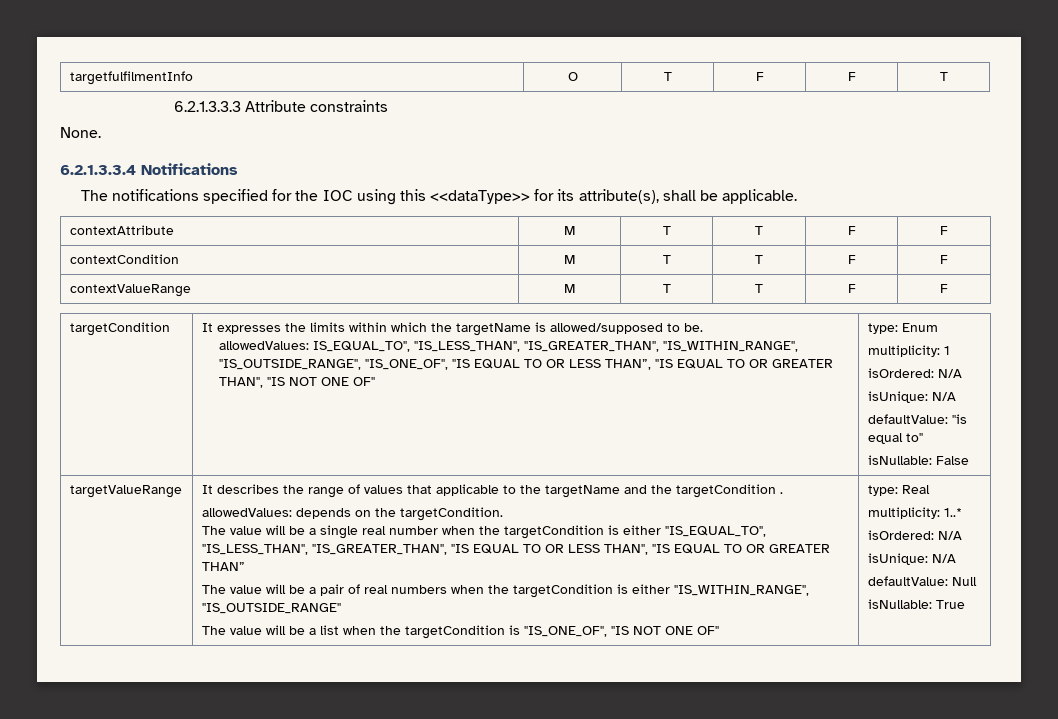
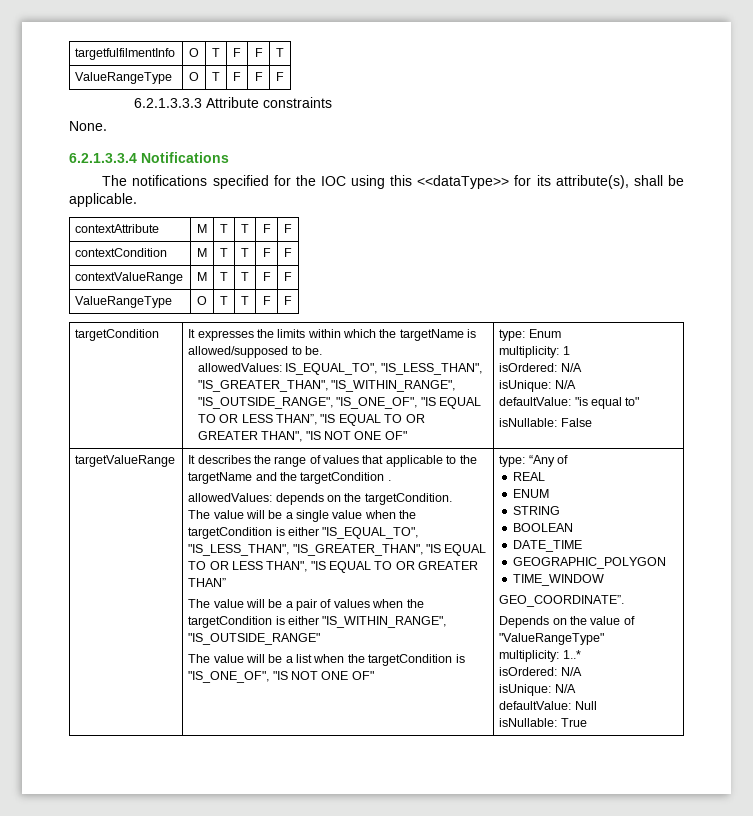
(948, 76) none -> [75,72,173,84] [189,72,199,81] [212,72,220,81] [233,72,241,81] [254,72,263,81] [276,72,284,81] // ValueRangeType | O | T | F | F | F
(948, 288) none -> [75,296,173,308] [197,296,207,305] [220,296,228,305] [241,296,249,305] [262,296,271,305] [284,296,292,305] // ValueRangeType | O | T | T | F | F
[361,526,438,535] real number -> [332,510,363,519] value
[363,585,447,594] real numbers -> [333,599,370,608] values
[901,485,930,494] Real -> [528,455,568,467] [512,472,545,481] [512,489,549,498] [512,506,560,515] [512,523,573,532] [512,540,582,552] [512,557,666,569] [512,574,604,586] [499,595,625,607] [499,616,635,628] [499,633,605,645] “Any of // REAL // ENUM // STRING // BOOLEAN // DATE_TIME // GEOGRAPHIC_POLYGON // TIME_WINDOW // GEO_COORDINATE”. // Depends on the value of "ValueRangeType"

